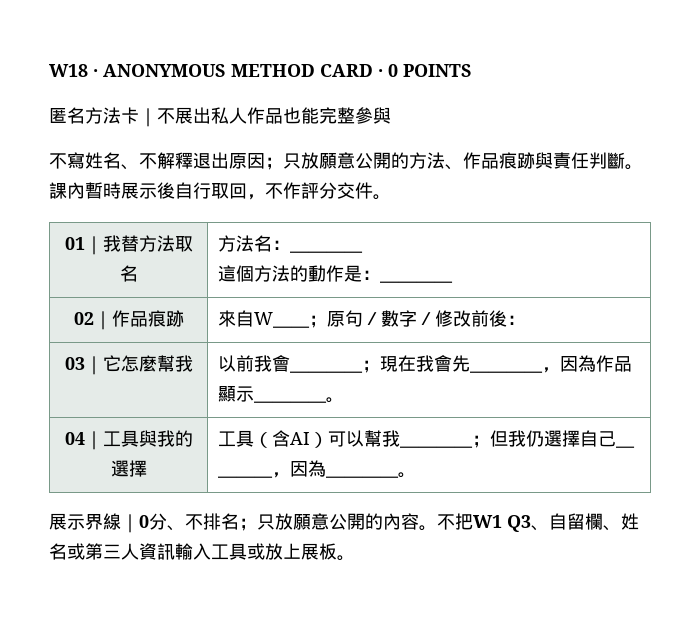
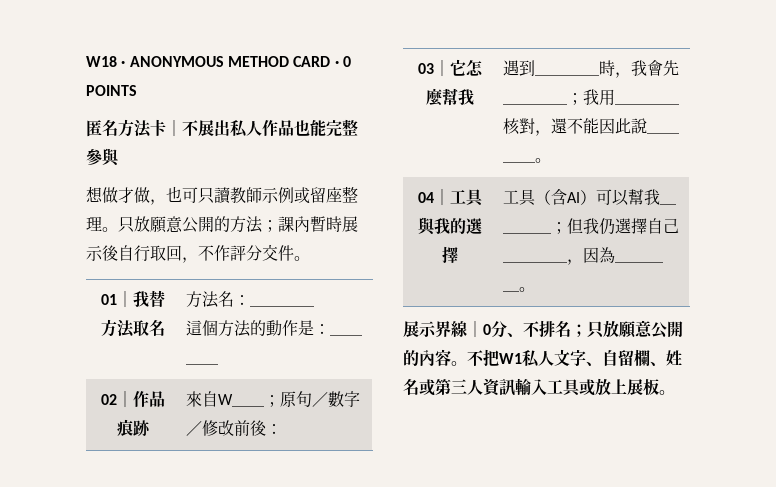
[49,152,283,170] 不寫姓名、不解釋退出原因； -> [86,186,358,205] [86,216,118,232] 想做才做，也可只讀教師示例或留座整理。
[445,152,643,170] 、作品痕跡與責任判斷。 -> [262,220,278,232] ；
[218,355,417,373] 以前我會＿＿＿＿；現在 -> [502,60,631,78] 遇到＿＿＿＿時，
[542,355,633,373] [218,386,255,402] ，因為作品顯示 -> [566,89,679,106] [502,118,647,136] ；我用＿＿＿＿核對，還不能因此說
[507,515,531,532] Q3 -> [522,349,586,368] 私人文字

